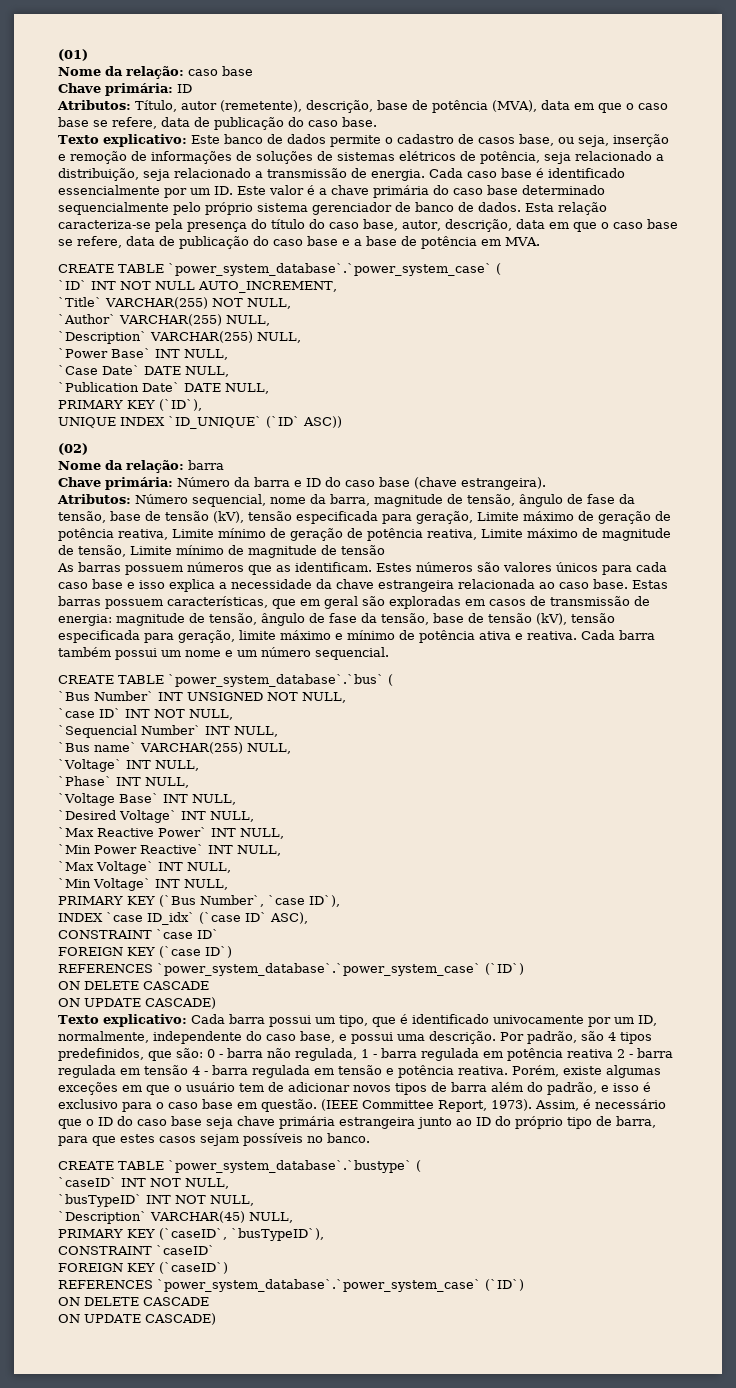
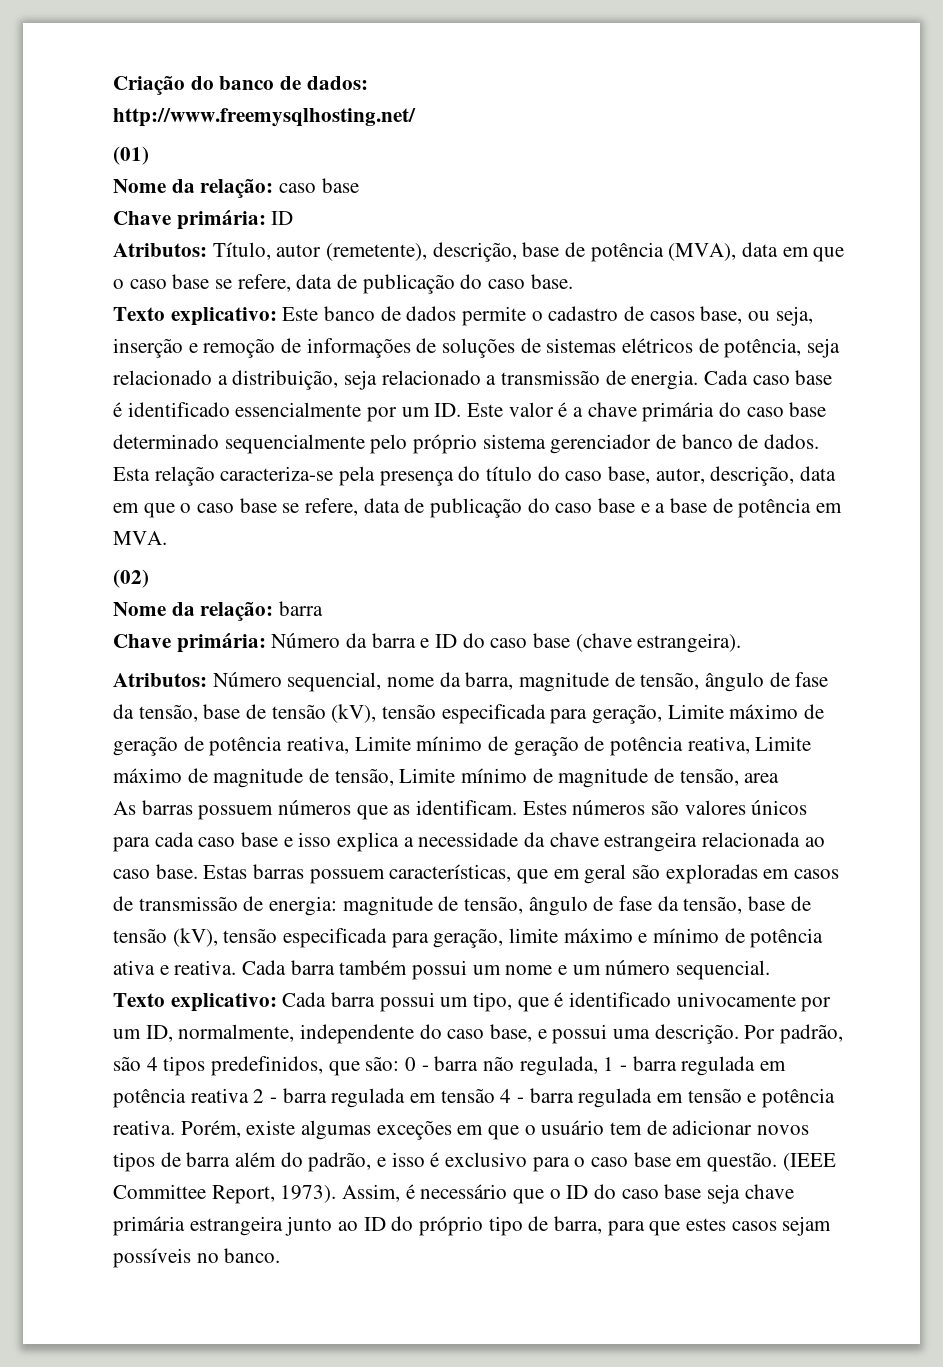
(58, 55) none -> [113,76,368,95] [113,108,416,127] Criação do banco de dados: // http://www.freemysqlhosting.net/ //
[58,263,501,276] [58,280,337,293] [58,297,291,309] [58,314,270,326] [58,331,301,344] [58,348,228,360] [58,365,229,377] [58,382,269,394] [58,399,202,411] [58,416,342,429] // CREATE TABLE `power_system_database`.`power_system_case` ( // `ID` INT NOT NULL AUTO_INCREMENT, // `Title` VARCHAR(255) NOT NULL, // `Author` VARCHAR(255) NULL, // `Description` VARCHAR(255) NULL, // `Power Base` INT NULL, // `Case Date` DATE NULL, // `Publication Date` DATE NULL, // PRIMARY KEY (`ID`), // UNIQUE INDEX `ID_UNIQUE` (`ID` ASC)) -> (167, 538) none
[341,545,385,555] tensão -> [679,768,780,786] tensão, area
[58,674,393,687] [58,691,346,703] [58,708,233,720] [58,725,278,738] [58,742,291,754] [58,759,199,772] [58,776,189,788] [58,793,236,806] [58,810,254,823] [58,827,284,839] [58,844,281,856] [58,861,231,874] [58,878,228,891] [58,895,340,907] [58,912,308,925] [58,929,219,939] [58,946,232,958] [58,963,524,976] [58,981,209,990] [58,997,216,1009] // CREATE TABLE `power_system_database`.`bus` ( // `Bus Number` INT UNSIGNED NOT NULL, // `case ID` INT NOT NULL, // `Sequencial Number` INT NULL, // `Bus name` VARCHAR(255) NULL, // `Voltage` INT NULL, // `Phase` INT NULL, // `Voltage Base` INT NULL, // `Desired Voltage` INT NULL, // `Max Reactive Power` INT NULL, // `Min Power Reactive` INT NULL, // `Max Voltage` INT NULL, // `Min Voltage` INT NULL, // PRIMARY KEY (`Bus Number`, `case ID`), // INDEX `case ID_idx` (`case ID` ASC), // CONSTRAINT `case ID` // FOREIGN KEY (`case ID`) // REFERENCES `power_system_database`.`power_system_case` (`ID`) // ON DELETE CASCADE // ON UPDATE CASCADE) -> (771, 970) none
[58,1160,421,1173] [58,1177,229,1189] [58,1194,254,1207] [58,1211,293,1224] [58,1228,324,1241] [58,1245,215,1255] [58,1262,228,1274] [58,1279,524,1292] [58,1297,209,1306] [58,1313,216,1325] // CREATE TABLE `power_system_database`.`bustype` ( // `caseID` INT NOT NULL, // `busTypeID` INT NOT NULL, // `Description` VARCHAR(45) NULL, // PRIMARY KEY (`caseID`, `busTypeID`), // CONSTRAINT `caseID` // FOREIGN KEY (`caseID`) // REFERENCES `power_system_database`.`power_system_case` (`ID`) // ON DELETE CASCADE // ON UPDATE CASCADE) -> (281, 1255) none

